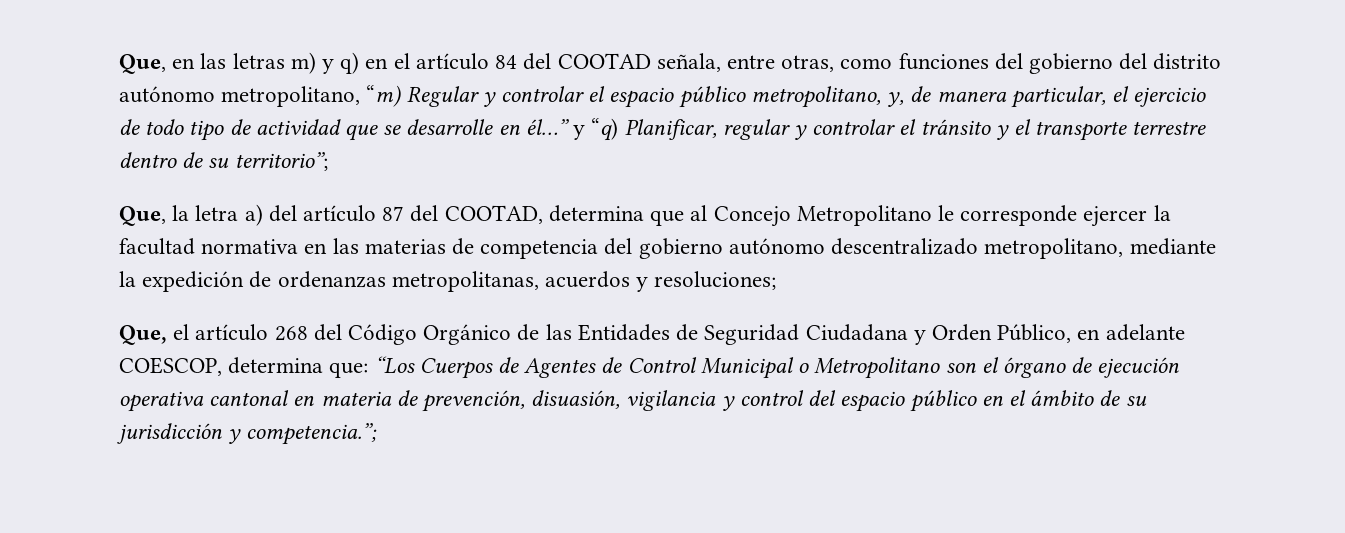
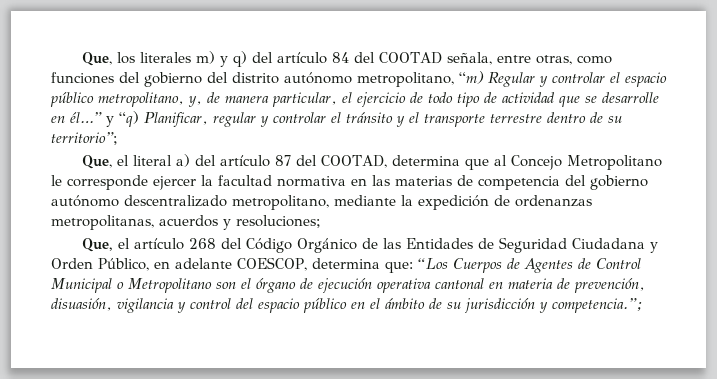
[119,53,285,74] Que, en las letras -> [82,52,192,66] Que, los literales
[365,53,410,69] en el -> [252,52,274,63] del
[172,205,239,221] la letra -> [117,155,173,166] el literal

